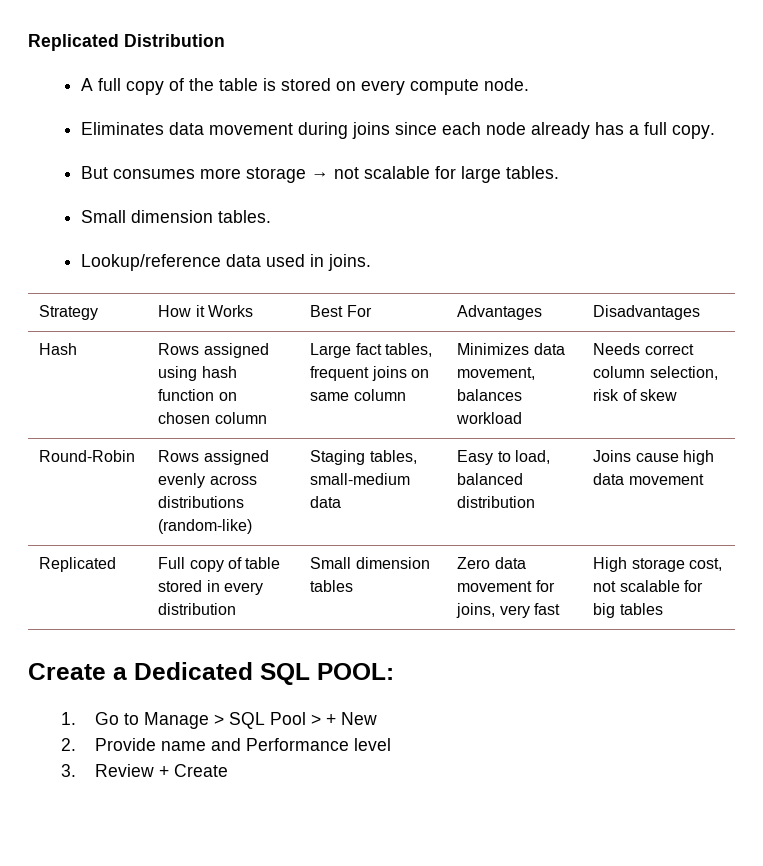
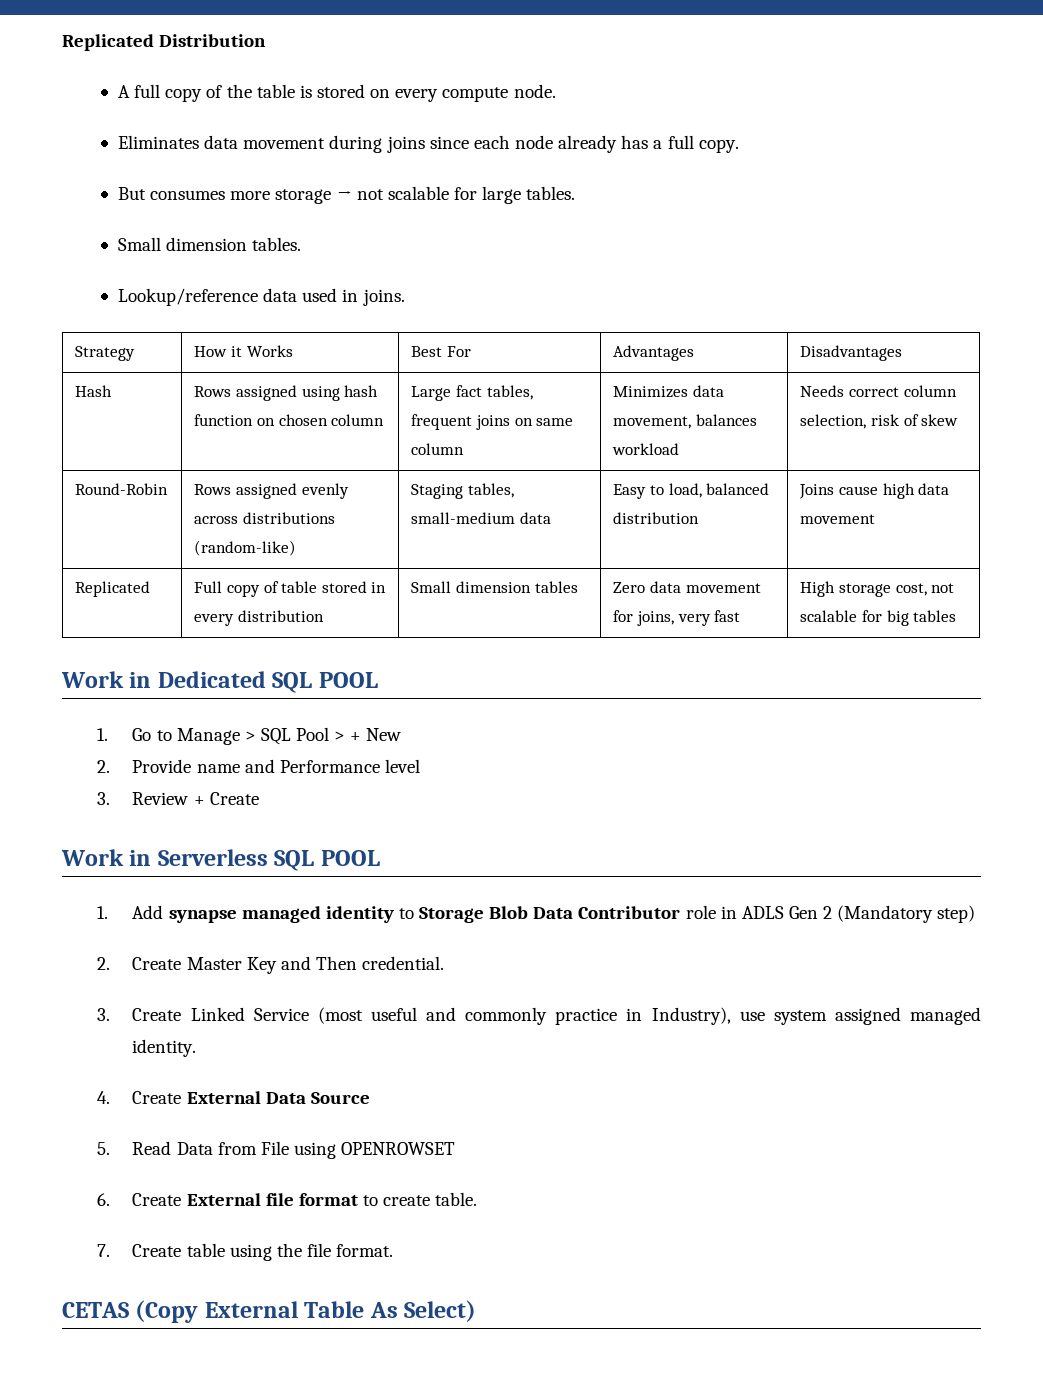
[28,663,127,680] Create a -> [61,671,152,688] Work in
[317,663,394,680] POOL: -> [318,672,378,688] POOL
(228, 770) none -> [61,849,380,871] [97,905,976,923] [97,956,445,974] [97,1007,981,1025] [132,1039,197,1057] [97,1091,370,1104] [97,1141,456,1159] [97,1192,478,1206] [97,1243,394,1261] [62,1300,477,1323] // Work in Serverless SQL POOL // 1. Add synapse managed identity to Storage Blob Data Contributor role in ADLS Gen 2 (Mandatory step) // 2. Create Master Key and Then credential. // 3. Create Linked Service (most useful and commonly practice in Industry), use system assigned managed identity. // 4. Create External Data Source // 5. Read Data from File using OPENROWSET // 6. Create External file format to create table. // 7. Create table using the file format. // CETAS (Copy External Table As Select)

